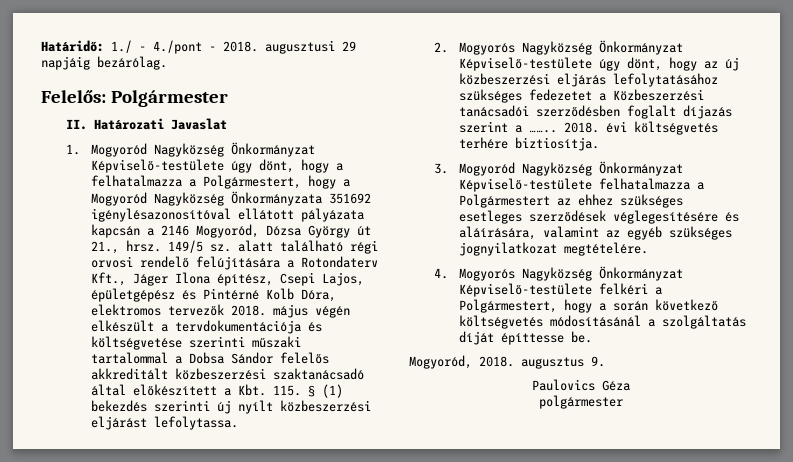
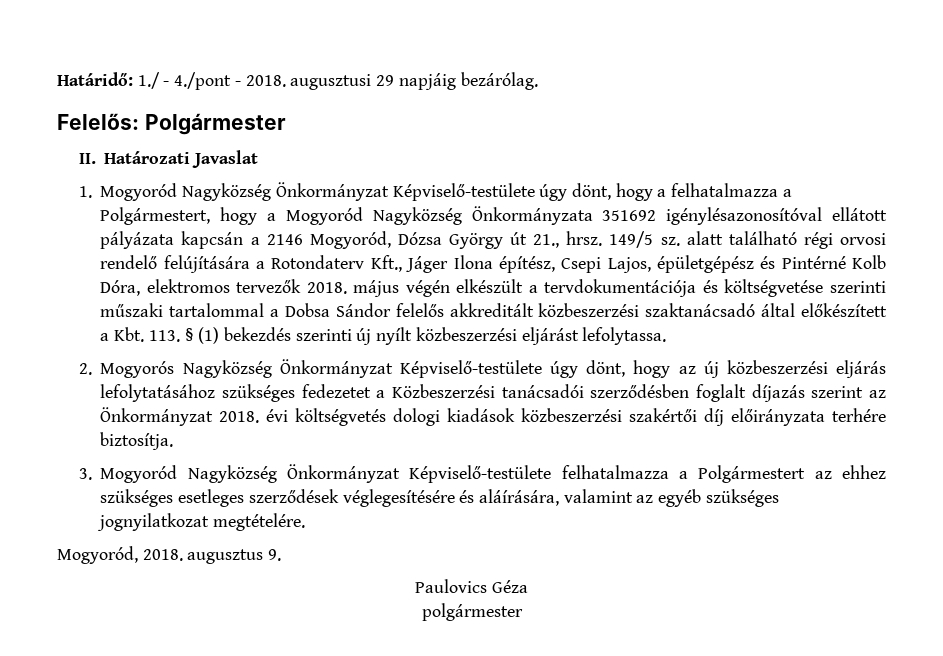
[273,385,302,396] 115. -> [148,330,180,342] 113.
[515,125,558,133] a …….. -> [868,390,886,398] [100,407,214,426] az Önkormányzat
[459,137,600,151] terhére biztiosítja. -> [393,408,886,426] [100,432,174,450] dologi kiadások közbeszerzési szakértői díj előirányzata terhére biztosítja.
[434,266,684,281] [459,283,663,297] [459,299,719,313] [459,315,747,329] [459,331,593,345] // 4. Mogyorós Nagyközség Önkormányzat Képviselő-testülete felkéri a Polgármestert, hogy a során következő költségvetés módosításánál a szolgáltatás díját építtesse be. -> (306, 522) none

